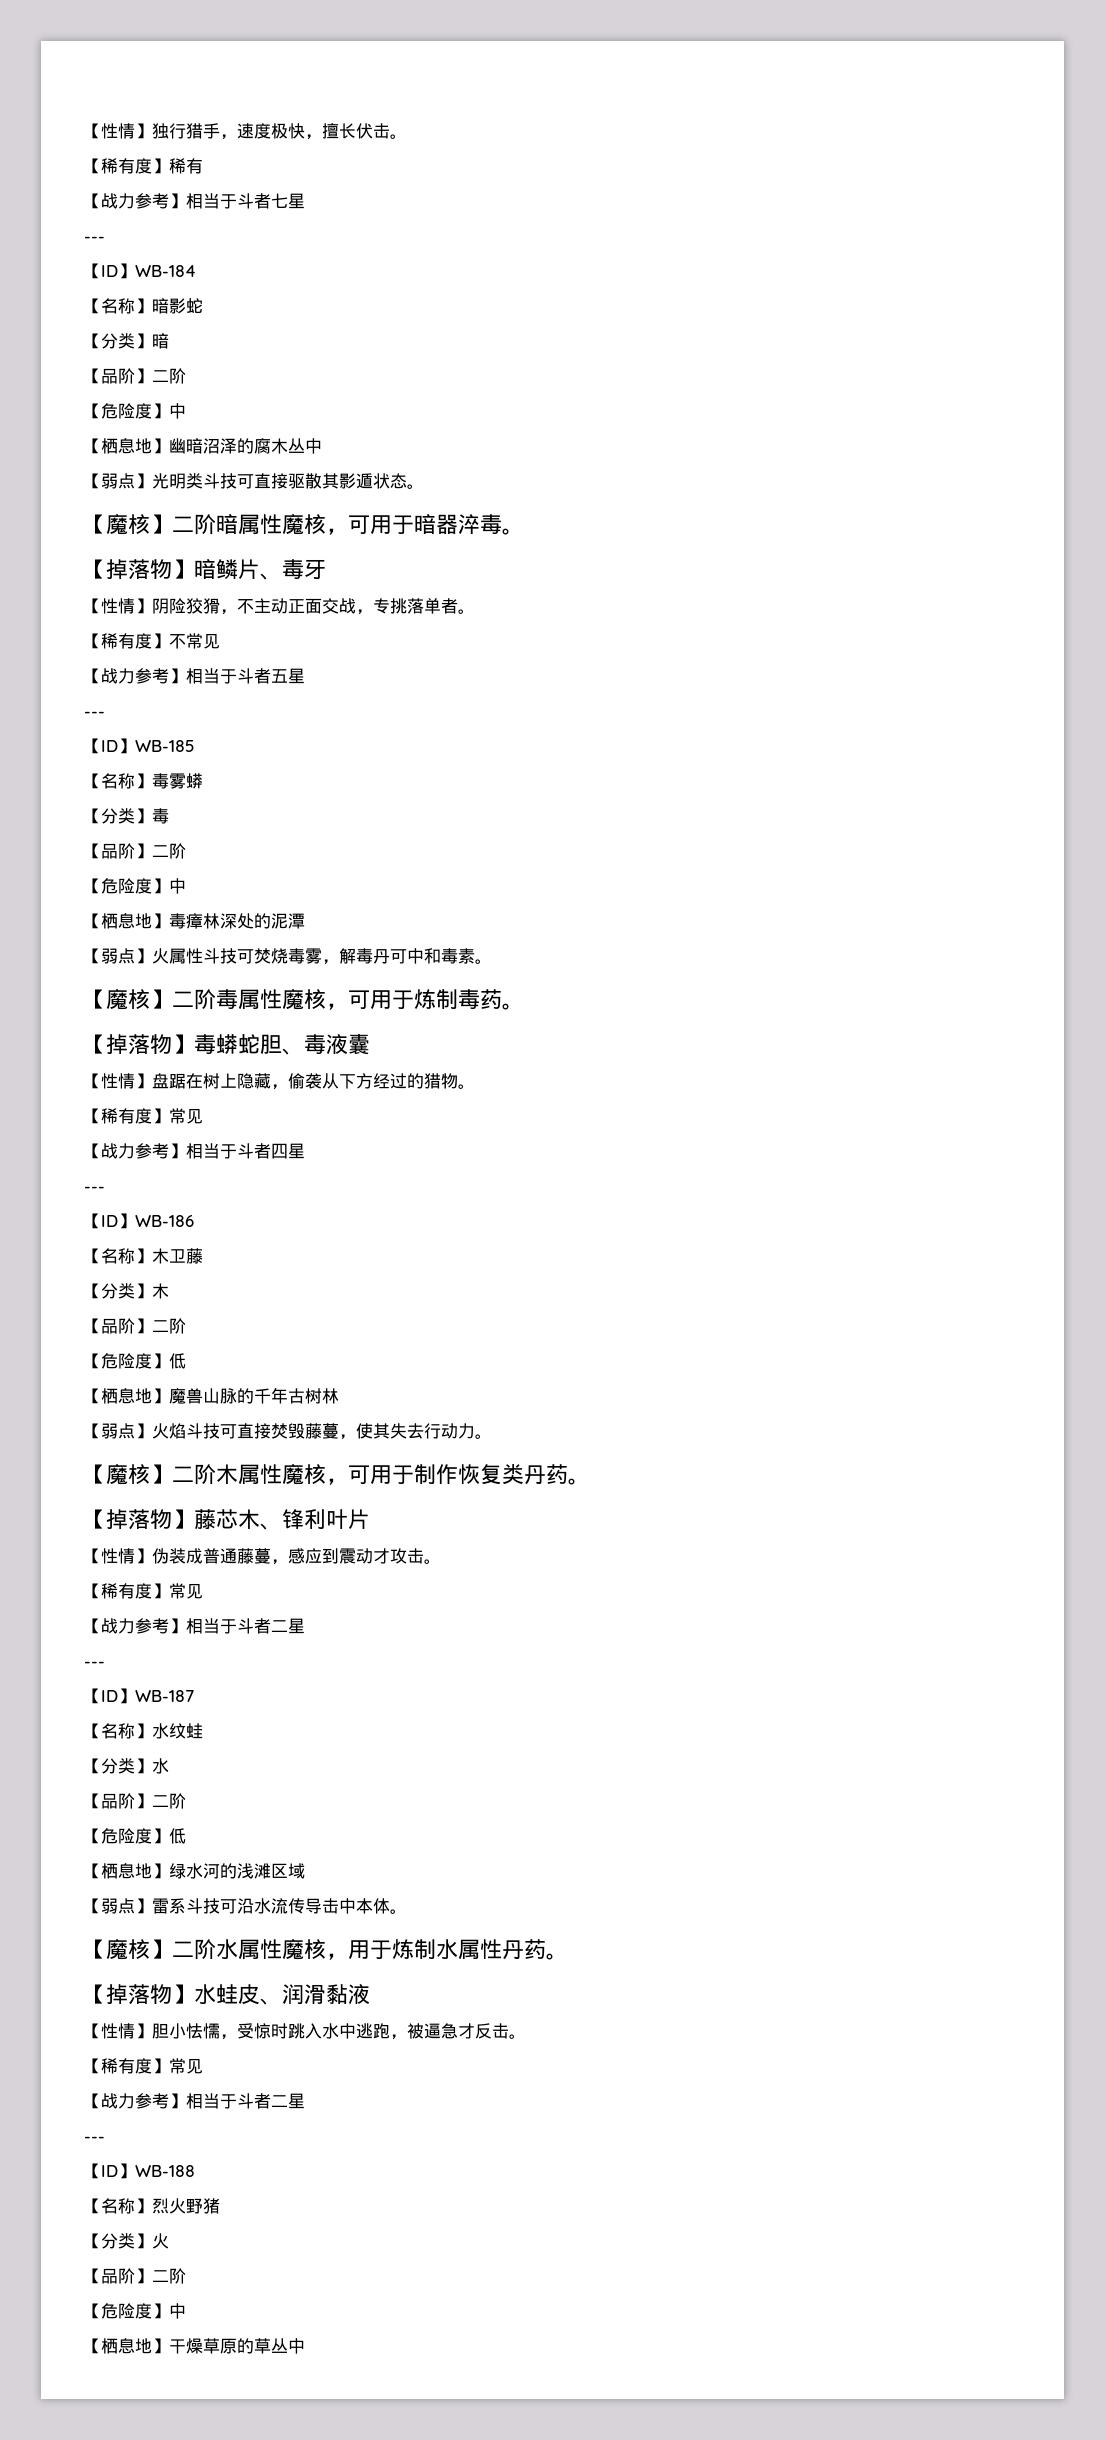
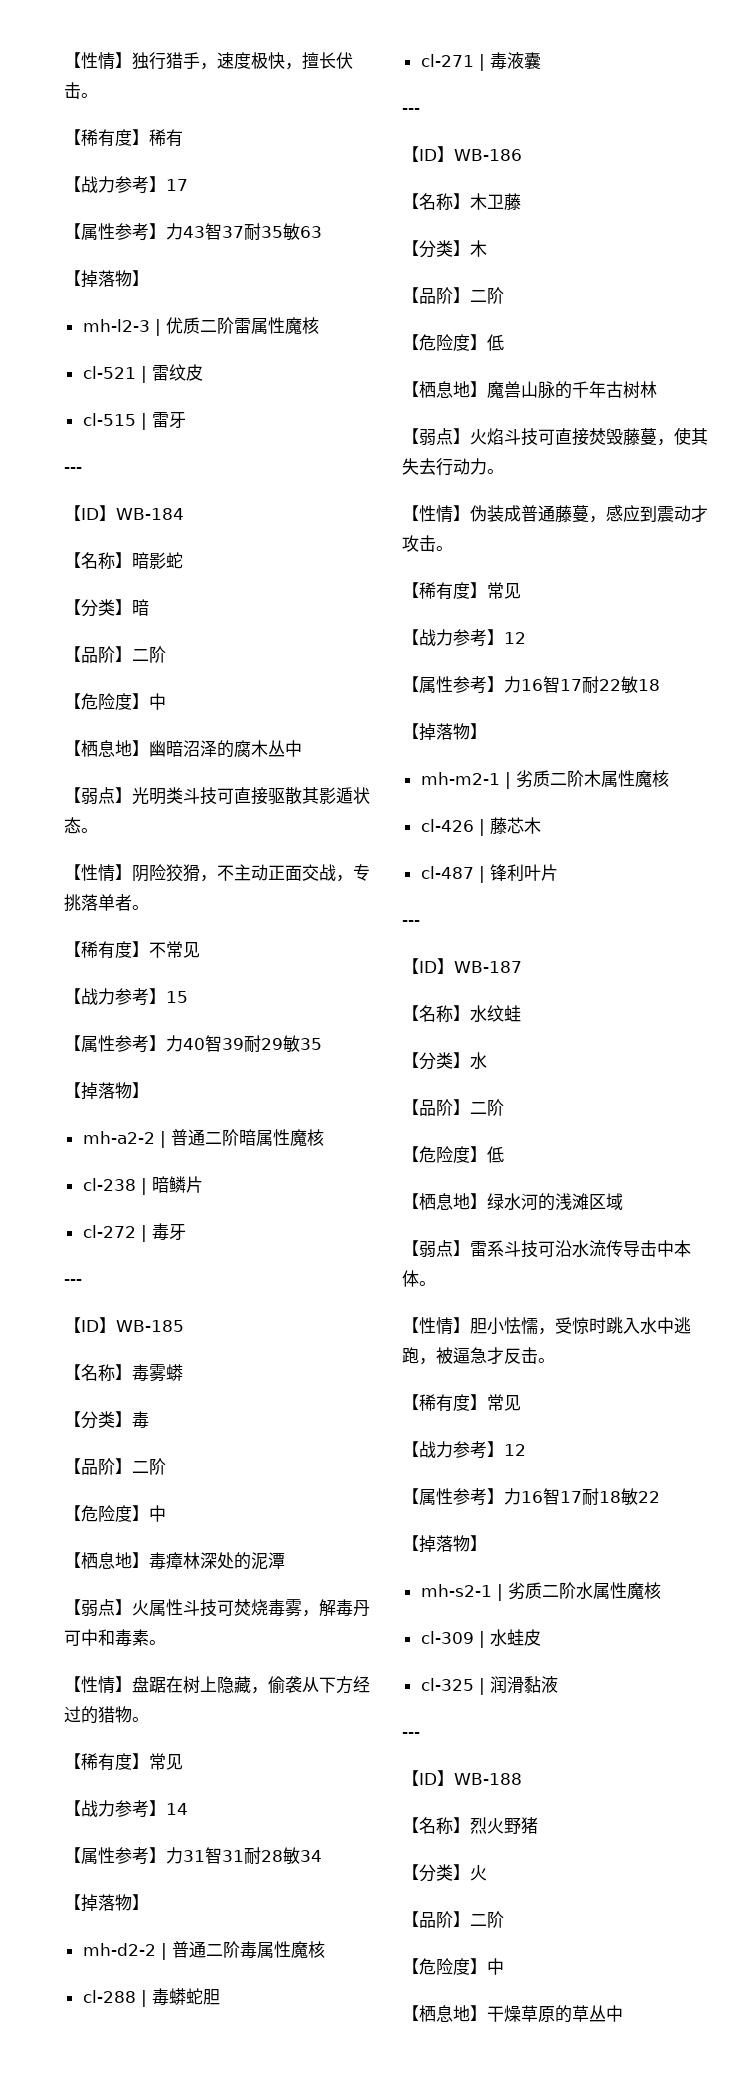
[186,193,305,209] 相当于斗者七星 -> [166,179,188,191] [64,223,322,241] [64,270,149,288] [82,317,319,336] [82,364,203,383] [82,412,186,430] 17 // 【属性参考】力43智37耐35敏63 // 【掉落物】 // mh-l2-3 | 优质二阶雷属性魔核 // cl-521 | 雷纹皮 // cl-515 | 雷牙
[84,514,524,535] [84,559,326,580] // 【魔核】二阶暗属性魔核，可用于暗器淬毒。 // 【掉落物】暗鳞片、毒牙 -> (98, 830) none
[186,668,305,684] 相当于斗者五星 -> [166,991,188,1003] [64,1035,322,1053] [64,1082,149,1100] [82,1129,324,1148] [82,1176,203,1195] [82,1223,186,1242] 15 // 【属性参考】力40智39耐29敏35 // 【掉落物】 // mh-a2-2 | 普通二阶暗属性魔核 // cl-238 | 暗鳞片 // cl-272 | 毒牙
[84,989,524,1010] [84,1034,370,1055] // 【魔核】二阶毒属性魔核，可用于炼制毒药。 // 【掉落物】毒蟒蛇胆、毒液囊 -> (166, 1642) none
[186,1143,305,1159] 相当于斗者四星 -> [166,1803,188,1815] [64,1847,322,1865] [64,1894,149,1912] [82,1941,325,1960] [82,1988,220,2007] [420,52,541,71] 14 // 【属性参考】力31智31耐28敏34 // 【掉落物】 // mh-d2-2 | 普通二阶毒属性魔核 // cl-288 | 毒蟒蛇胆 // cl-271 | 毒液囊
[84,1464,590,1485] [84,1509,370,1530] // 【魔核】二阶木属性魔核，可用于制作恢复类丹药。 // 【掉落物】藤芯木、锋利叶片 -> (504, 471) none
[186,1618,305,1634] 相当于斗者二星 -> [504,632,526,644] [402,676,660,694] [402,723,487,741] [420,770,669,789] [420,817,541,836] [420,864,558,883] 12 // 【属性参考】力16智17耐22敏18 // 【掉落物】 // mh-m2-1 | 劣质二阶木属性魔核 // cl-426 | 藤芯木 // cl-487 | 锋利叶片
[84,1939,568,1960] [84,1984,370,2005] // 【魔核】二阶水属性魔核，用于炼制水属性丹药。 // 【掉落物】水蛙皮、润滑黏液 -> (436, 1283) none
[186,2093,305,2109] 相当于斗者二星 -> [504,1444,526,1456] [402,1488,660,1506] [402,1535,487,1553] [420,1582,661,1601] [420,1629,541,1648] [420,1676,558,1695] 12 // 【属性参考】力16智17耐18敏22 // 【掉落物】 // mh-s2-1 | 劣质二阶水属性魔核 // cl-309 | 水蛙皮 // cl-325 | 润滑黏液

